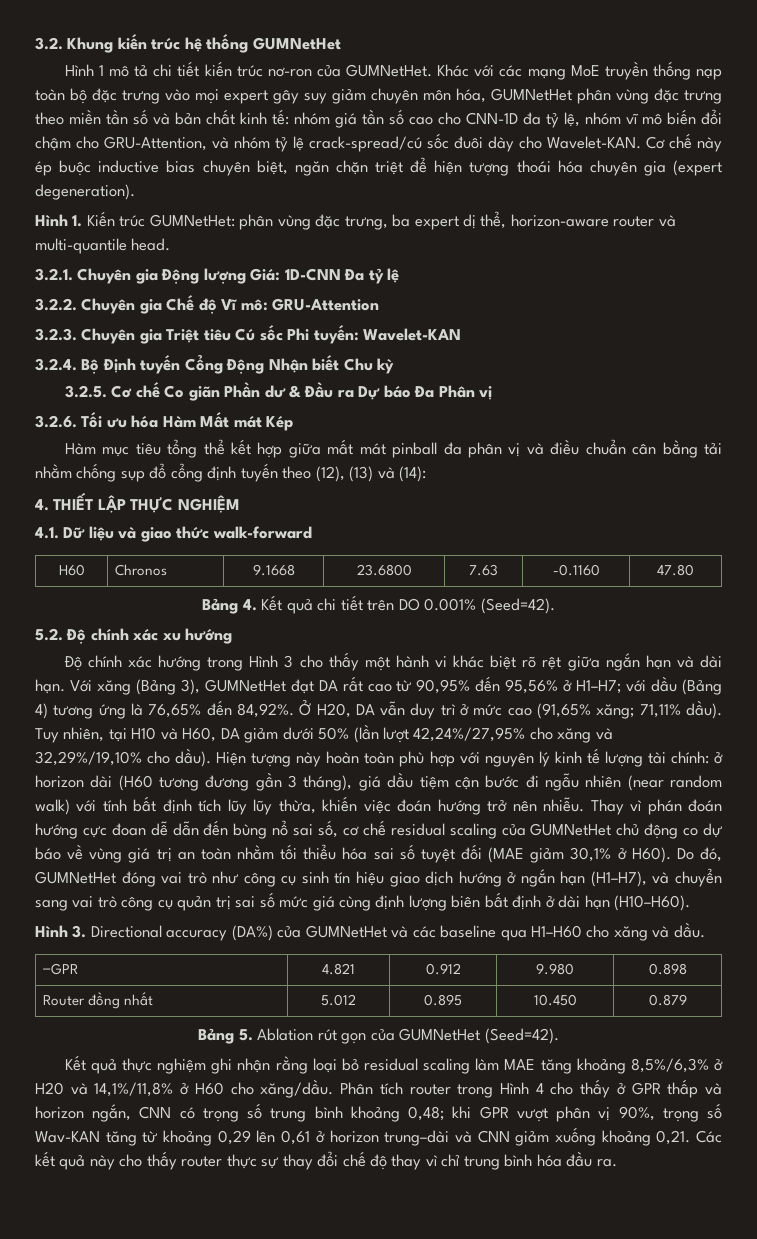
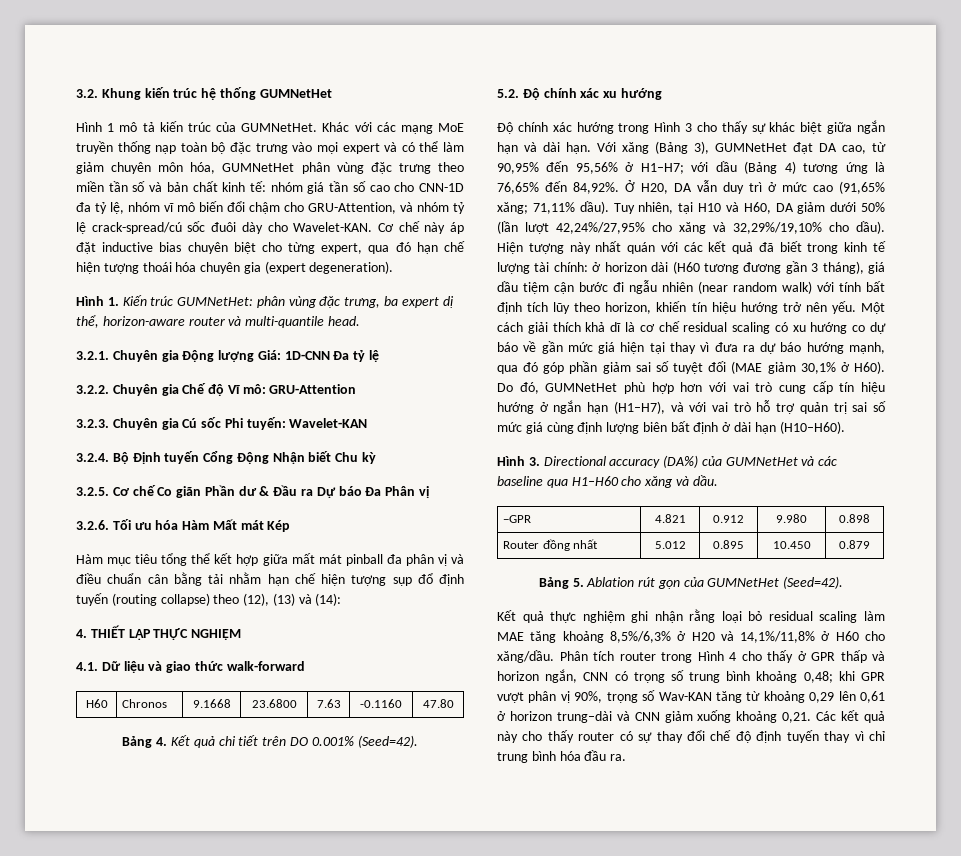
[153,61,312,77] chi tiết kiến trúc nơ-ron -> [159,121,211,132] kiến trúc
[273,89,327,104] gây suy -> [384,141,465,152] và có thể làm
[35,160,92,176] ép buộc -> [449,222,464,234] [76,242,96,254] áp đặt
[256,157,428,176] biệt, ngăn chặn triệt để -> [233,241,465,254] biệt cho từng expert, qua đó hạn chế
[166,329,231,343] Triệt tiêu -> (179, 424) none
[76,463,117,482] chống -> [267,573,387,586] hạn chế hiện tượng
[170,463,278,482] cổng định tuyến -> [439,574,464,586] [76,593,210,606] định tuyến (routing collapse)
[364,655,562,671] một hành vi khác biệt rõ rệt -> [751,122,823,134] sự khác biệt
[342,676,392,692] rất cao -> [842,145,866,154] cao,
[326,751,550,767] hoàn toàn phù hợp với nguyên lý -> [595,241,839,254] nhất quán với các kết quả đã biết trong
[253,796,723,815] [35,820,723,839] [35,844,368,863] lũy thừa, khiến việc đoán hướng trở nên nhiễu. Thay vì phán đoán hướng cực đoan dễ dẫn đến bùng nổ sai số, cơ chế residual scaling của GUMNetHet chủ động co dự báo về vùng giá trị an toàn nhằm tối thiểu hóa -> [574,301,885,314] [497,321,886,334] [497,341,885,354] [497,361,631,374] theo horizon, khiến tín hiệu hướng trở nên yếu. Một cách giải thích khả dĩ là cơ chế residual scaling có xu hướng co dự báo về gần mức giá hiện tại thay vì đưa ra dự báo hướng mạnh, qua đó góp phần giảm
[121,871,454,887] đóng vai trò như công cụ sinh tín hiệu giao dịch -> [624,381,885,394] phù hợp hơn với vai trò cung cấp tín hiệu
[674,868,722,887] [35,896,173,911] chuyển sang vai trò công cụ -> [689,400,796,414] với vai trò hỗ trợ
[226,1154,257,1169] thực -> [619,731,633,741] có
(388, 1162) none -> [756,730,819,743] định tuyến

